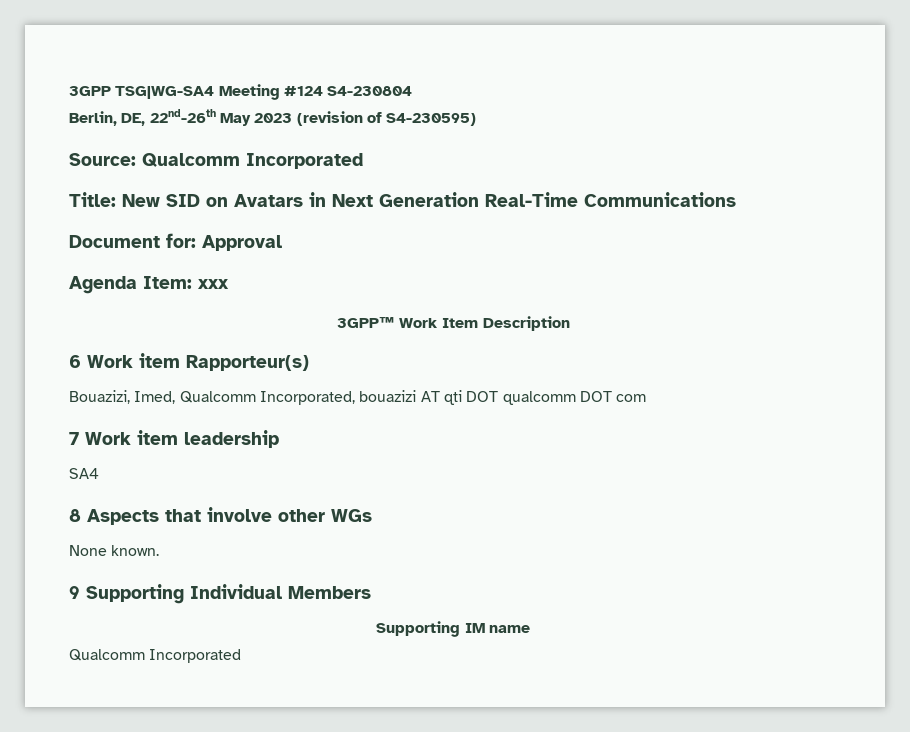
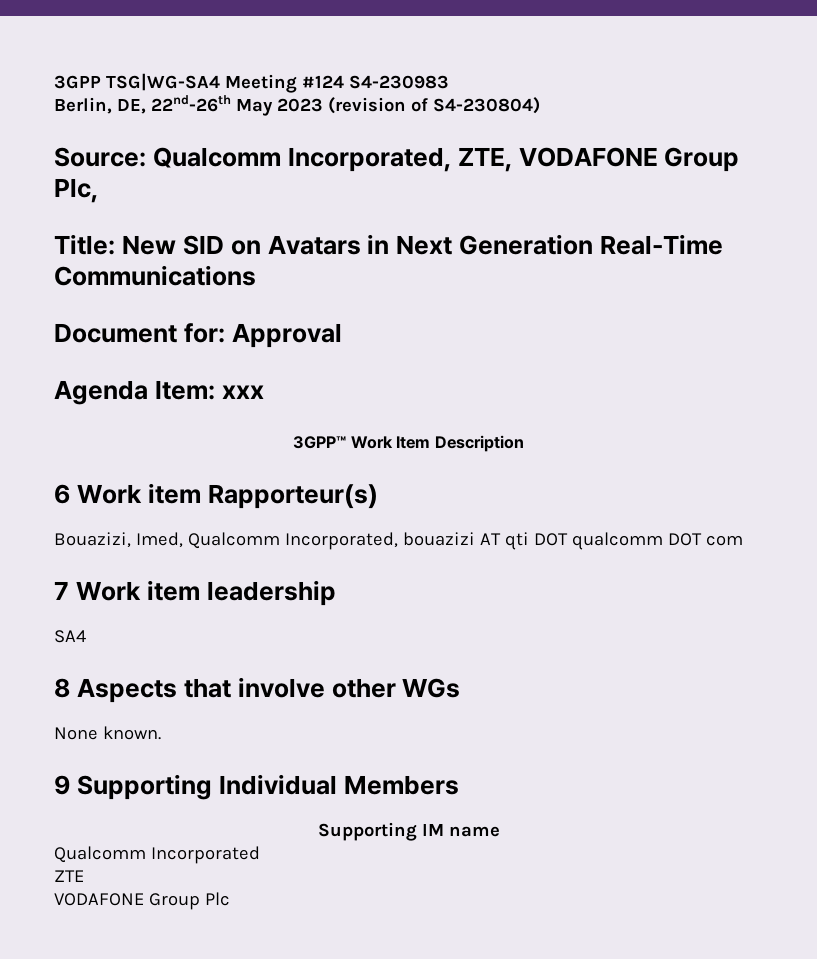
[327,86,413,96] S4-230804 -> [348,75,449,89] S4-230983
[386,113,477,126] S4-230595) -> [432,97,540,114] S4-230804)
[246,153,363,169] Incorporated -> [287,147,740,172] [54,178,98,203] Incorporated, ZTE, VODAFONE Group Plc,
(242, 656) none -> [54,870,84,882] [54,892,230,910] // ZTE // VODAFONE Group Plc

